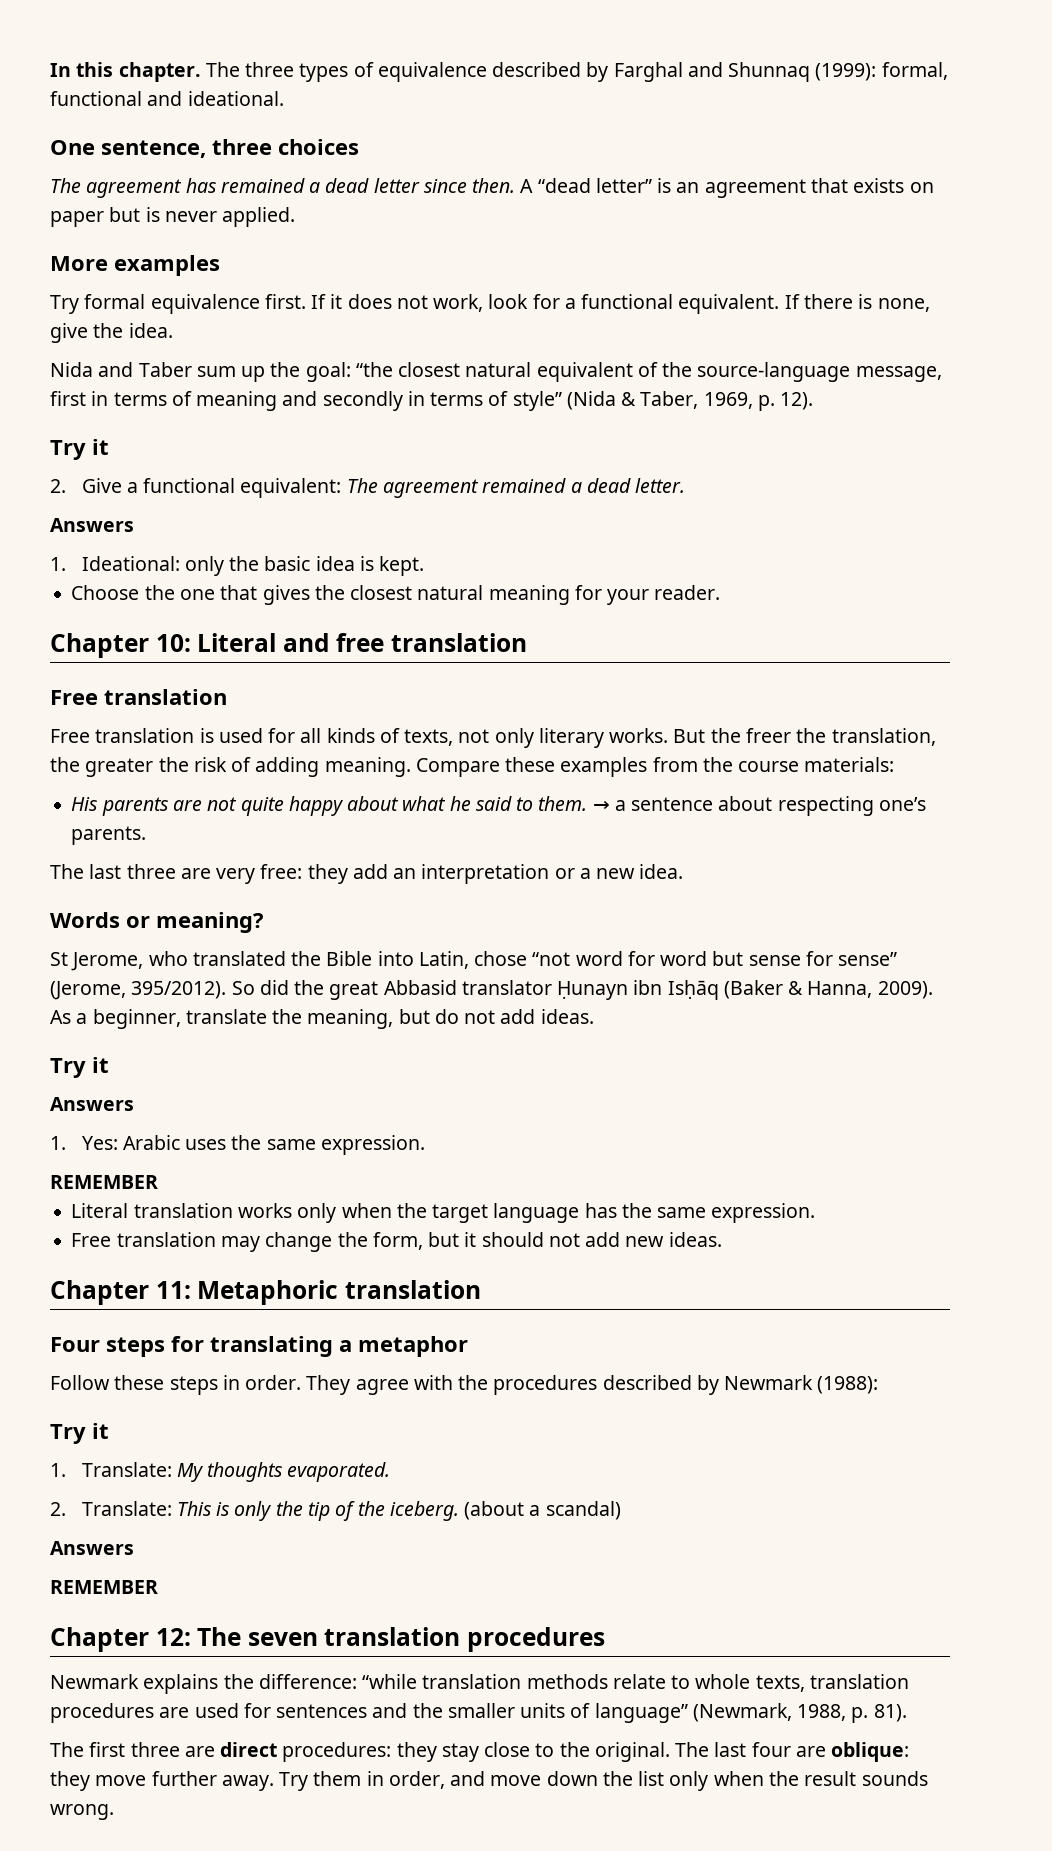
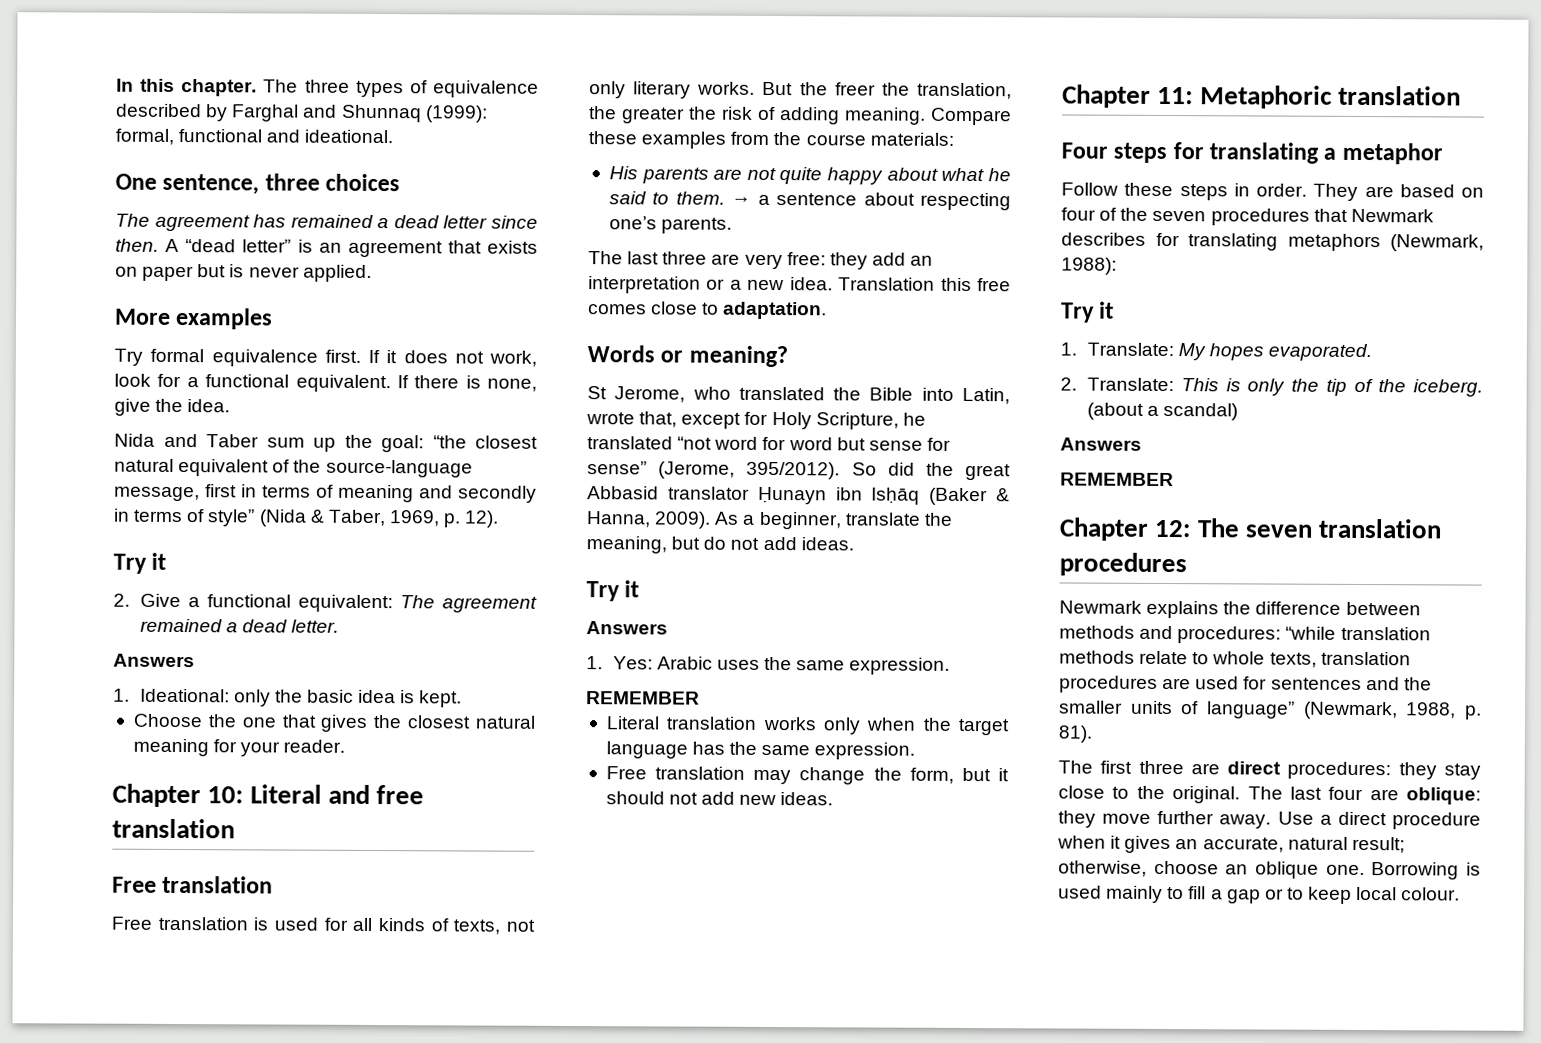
(684, 871) none -> [838,277,1011,292] [588,301,828,320] Translation this free comes close to adaptation.
[474,951,528,966] chose -> [586,411,926,430] [587,436,673,450] wrote that, except for Holy Scripture, he translated
[355,1375,879,1395] agree with the procedures described by Newmark (1988): -> [1364,184,1484,198] [1061,207,1434,226] [1061,232,1484,252] [1061,257,1117,275] are based on four of the seven procedures that Newmark describes for translating metaphors (Newmark, 1988):
[207,1462,284,1482] thoughts -> [1208,343,1264,361] hopes
[258,1674,357,1689] difference: -> [1255,601,1421,616] [1059,625,1282,644] difference between methods and procedures:
[279,1771,928,1791] [50,1804,114,1820] Try them in order, and move down the list only when the result sounds wrong. -> [1277,811,1481,830] [1057,835,1405,854] [1058,860,1481,880] [1058,885,1461,904] Use a direct procedure when it gives an accurate, natural result; otherwise, choose an oblique one. Borrowing is used mainly to fill a gap or to keep local colour.

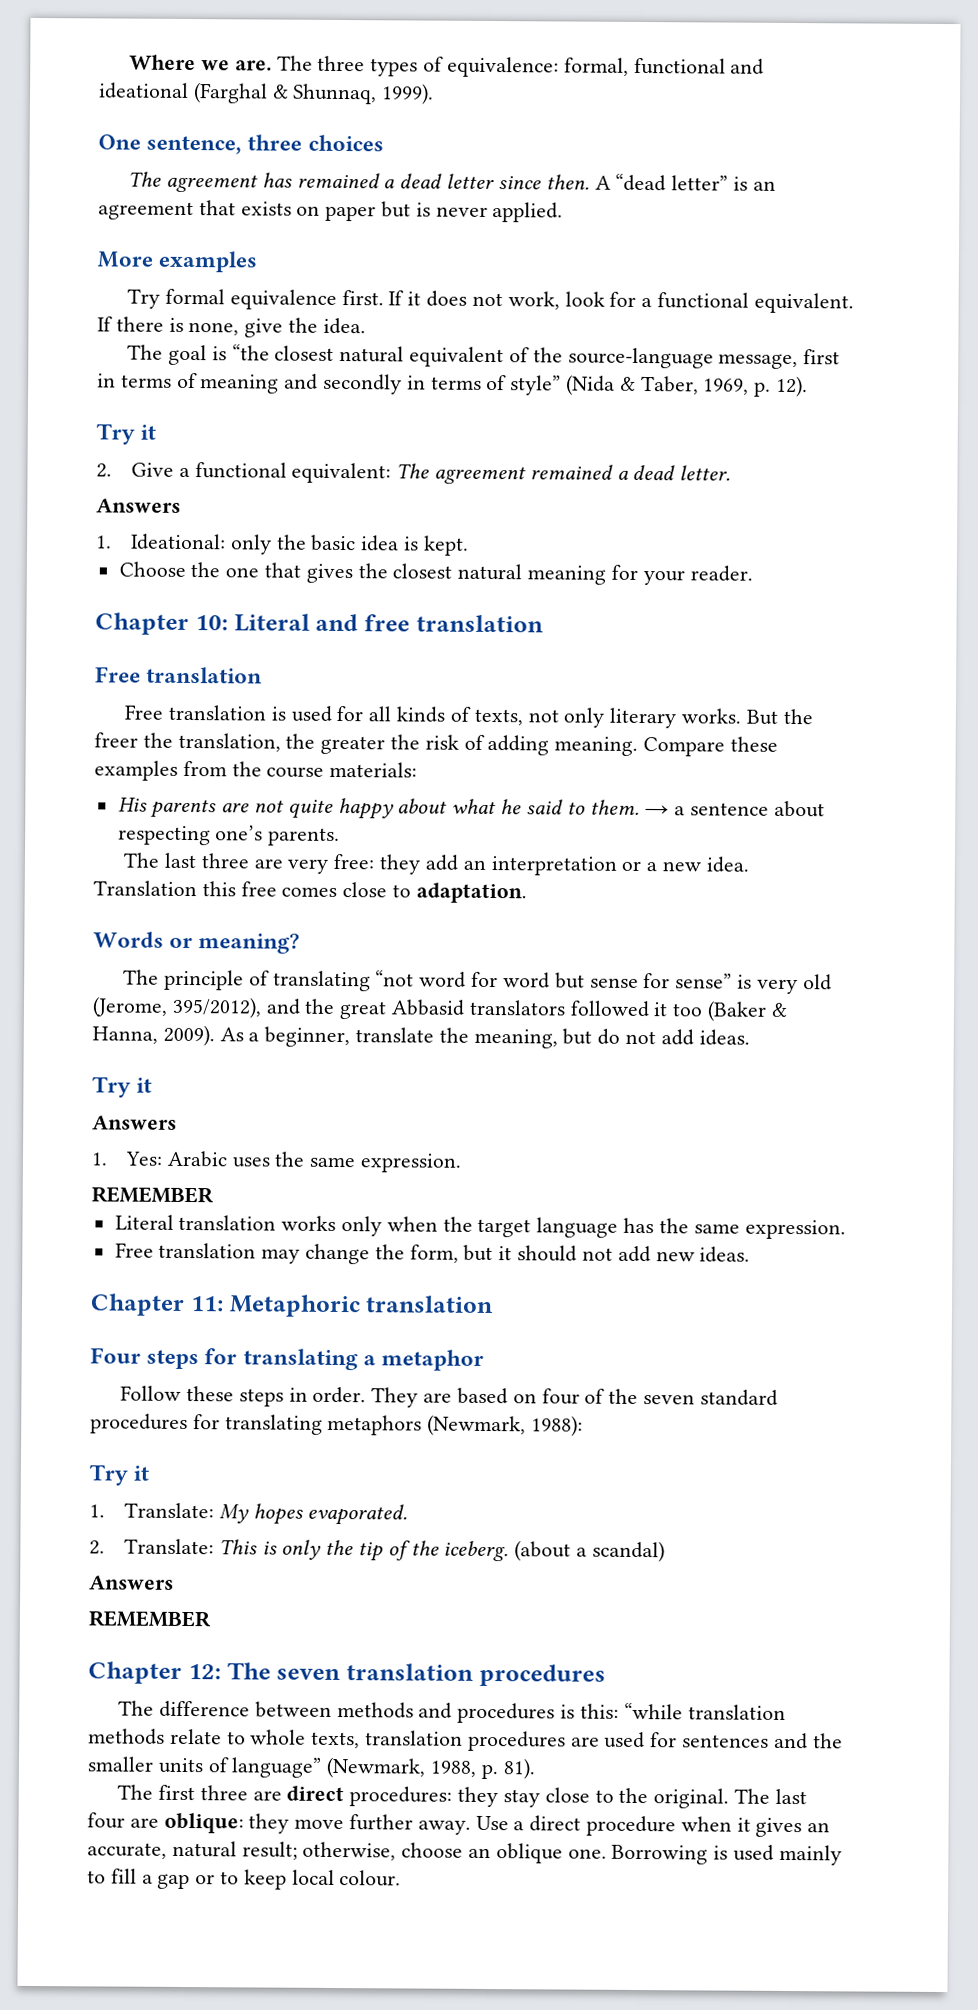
[116,78,258,97] In this chapter. -> [129,54,272,71] Where we are.
[433,80,539,98] [116,103,488,123] [115,128,394,145] equivalence described by Farghal and Shunnaq (1999): formal, functional and ideational. -> [446,56,765,78] [99,82,435,105] equivalence: formal, functional and ideational (Farghal & Shunnaq, 1999).
[114,433,424,453] Nida and Taber sum up the goal: -> [127,344,227,366] The goal is
[587,386,1010,405] [586,411,926,430] [587,436,673,450] St Jerome, who translated the Bible into Latin, wrote that, except for Holy Scripture, he translated -> [123,969,371,992] The principle of translating
[658,461,1012,481] [587,486,921,505] (Jerome, 395/2012). So did the great Abbasid translator Ḥunayn ibn Isḥāq -> [736,974,832,995] [92,996,704,1020] is very old (Jerome, 395/2012), and the great Abbasid translators followed it too
[1210,208,1434,226] [1061,232,1146,246] procedures that Newmark describes -> [699,1389,778,1406] [90,1413,188,1435] standard procedures
[1059,600,1252,619] Newmark explains the -> [118,1700,155,1716] The
[1177,626,1282,644] procedures: -> [457,1702,619,1724] procedures is this:

